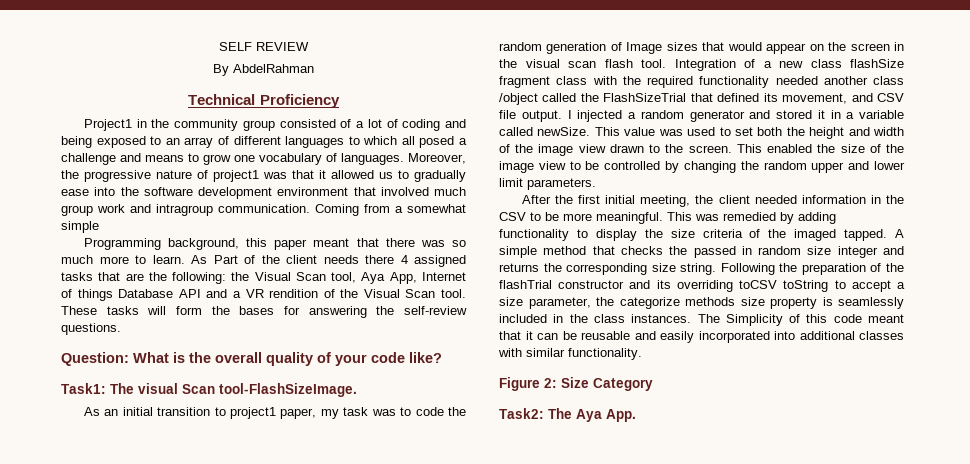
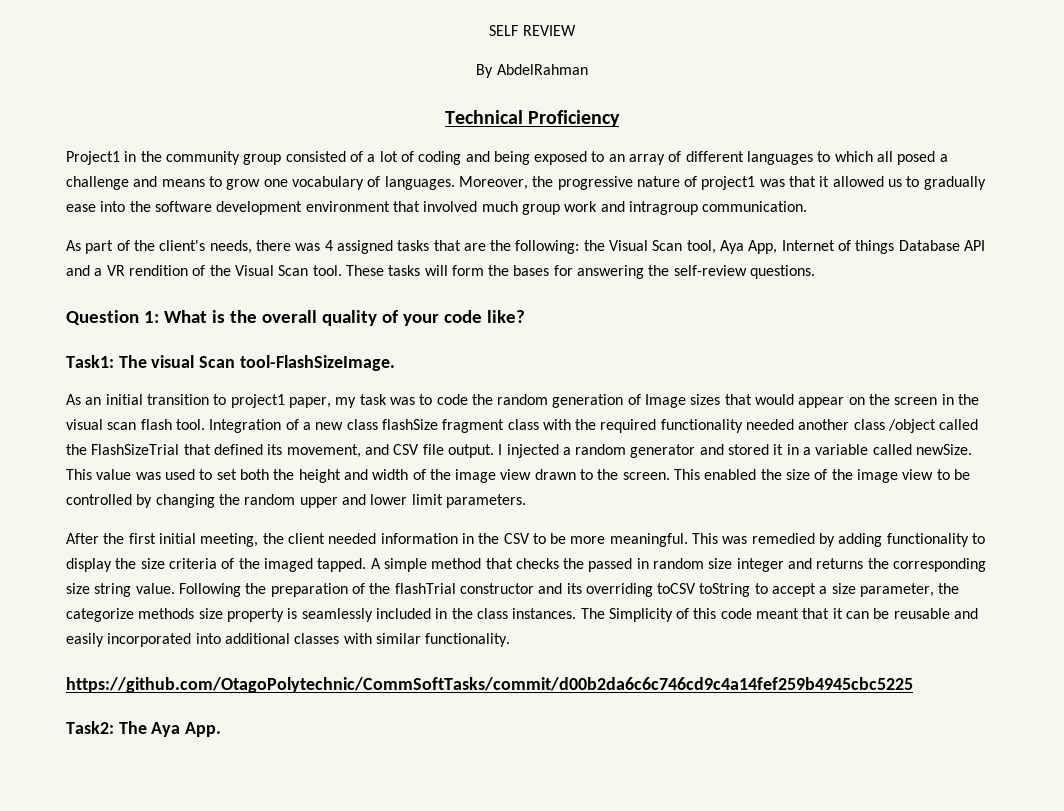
[315,204,466,216] [61,221,99,233] [83,238,467,250] [61,255,394,264] Coming from a somewhat simple // Programming background, this paper meant that there was so much more to learn. As Part of the client needs there -> [66,240,321,254] // As part of the client's needs, there was
[61,352,129,366] Question: -> [66,310,159,325] Question 1:
[680,263,717,275] string. -> [94,583,175,597] string value.
[499,377,653,391] Figure 2: Size Category -> [66,677,913,693] https://github.com/OtagoPolytechnic/CommSoftTasks/commit/d00b2da6c6c746cd9c4a14fef259b4945cbc5225

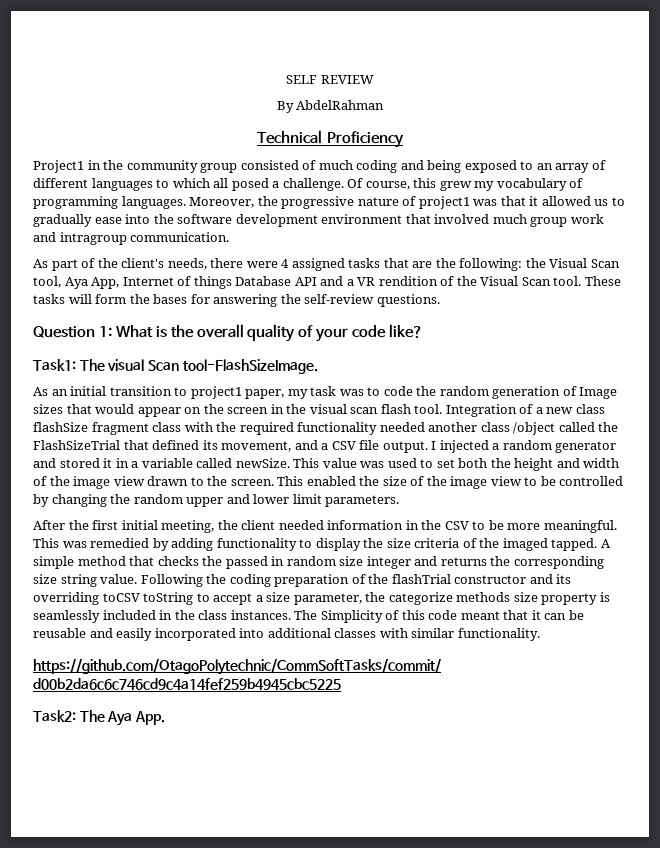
[367,151,414,162] a lot of -> [318,160,353,170] much
[66,176,288,190] challenge and means to grow one -> [282,178,495,191] challenge. Of course, this grew my
(381, 181) none -> [33,196,118,209] programming
[295,243,321,251] was -> [246,261,278,268] were
(389, 449) none -> [321,443,329,450] a
(267, 588) none -> [229,574,271,587] coding

